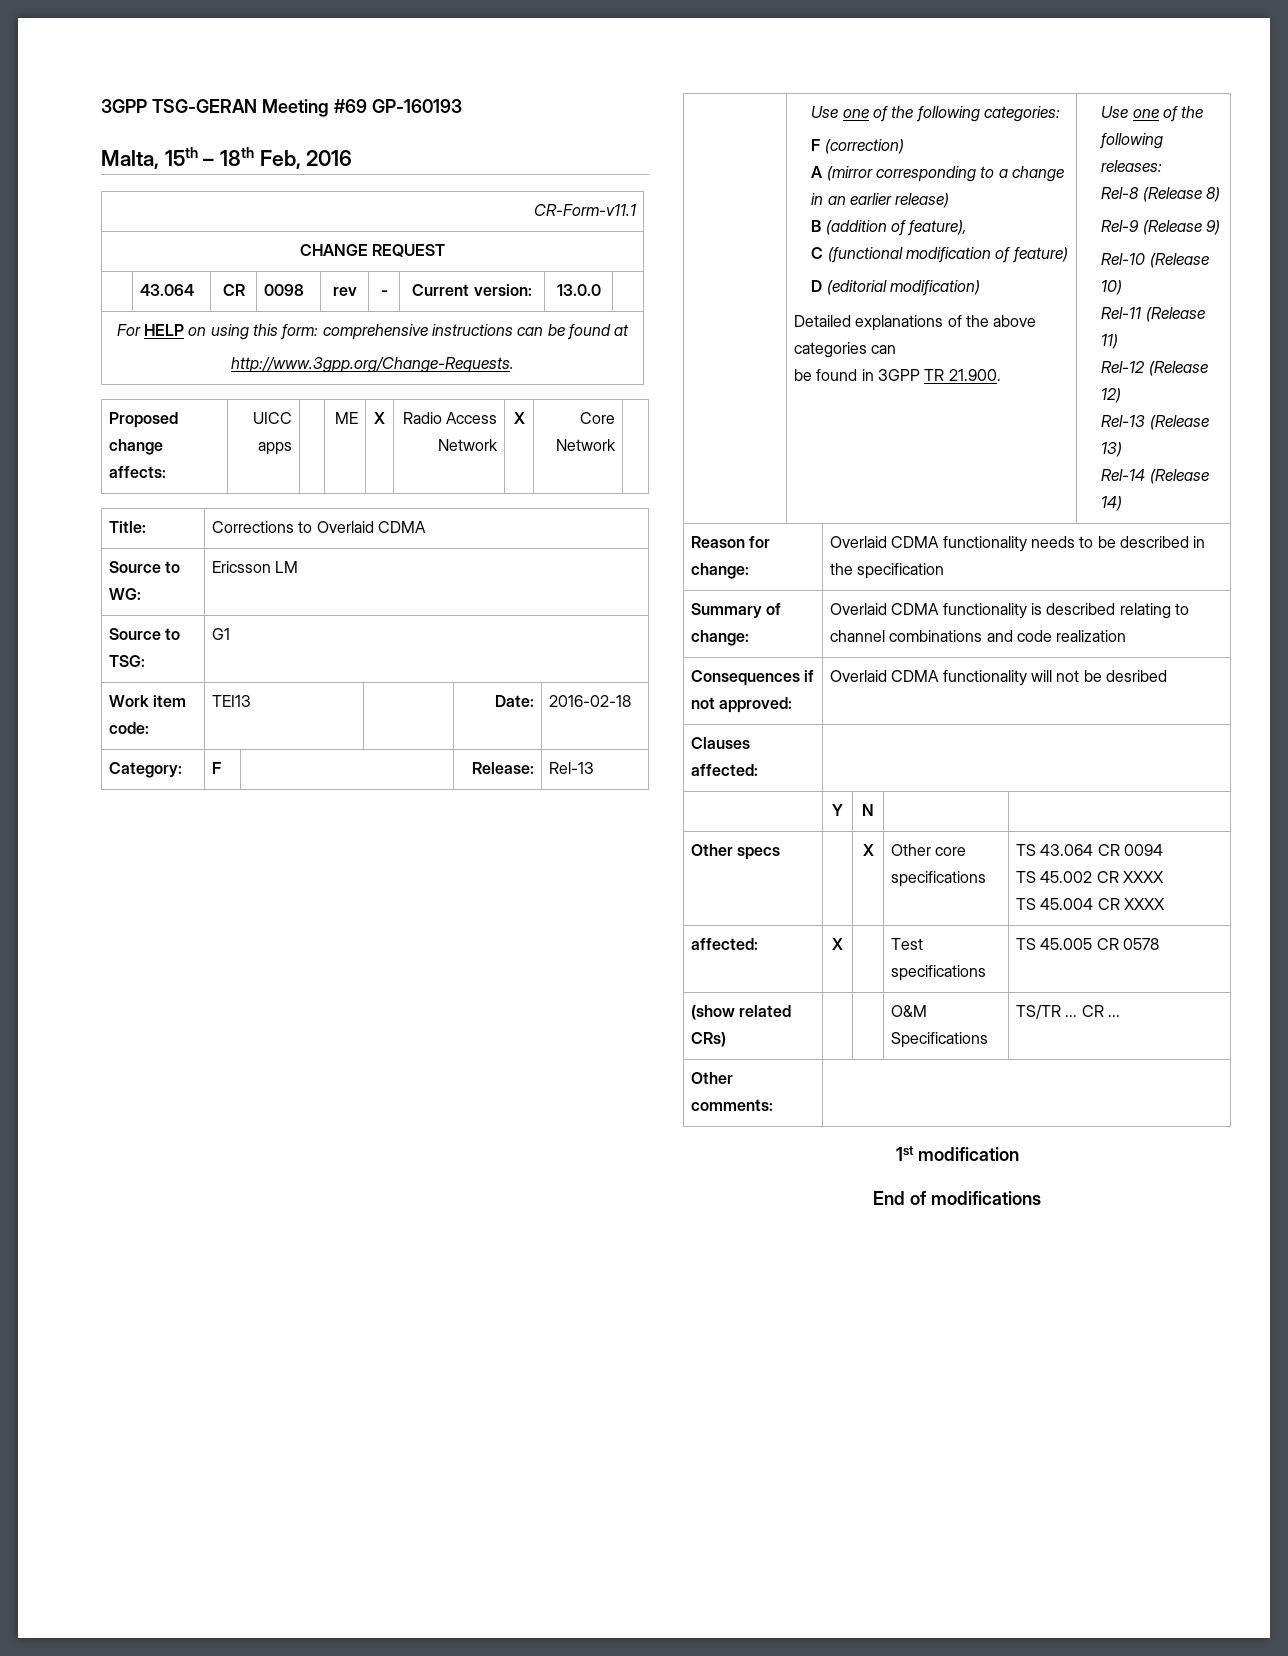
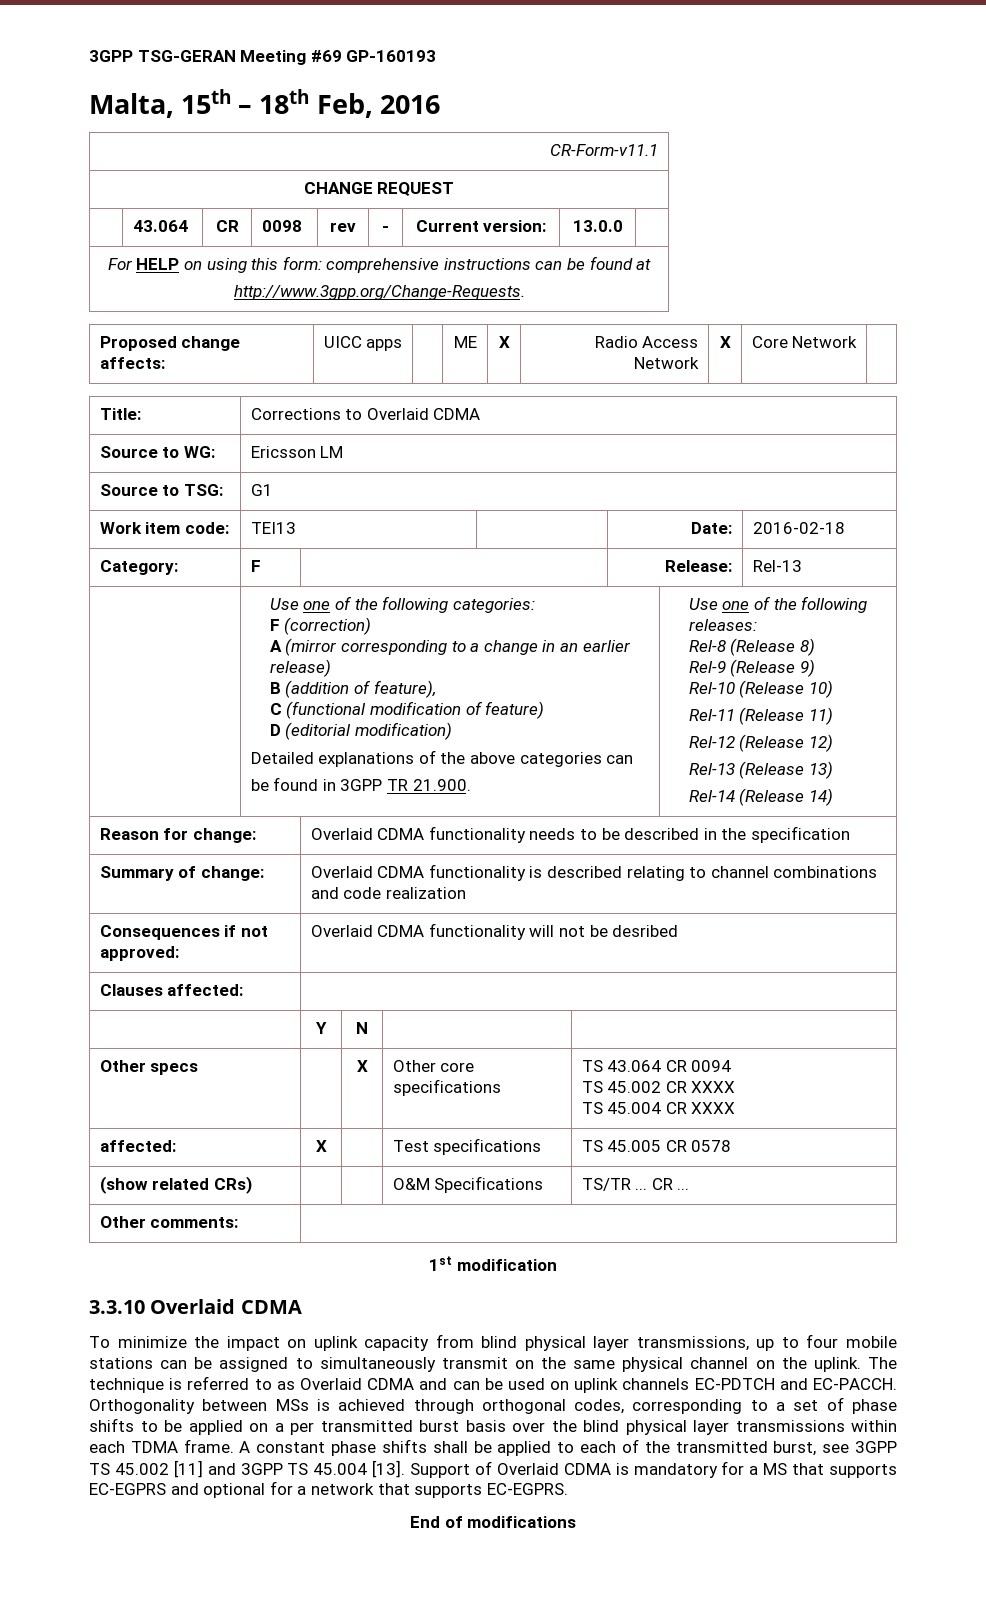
(1019, 1154) none -> [89,1299,302,1314] [89,1334,897,1351] [89,1357,897,1372] [89,1376,897,1393] [89,1397,897,1414] [89,1418,897,1435] [89,1439,898,1456] [89,1460,898,1478] [89,1481,568,1498] // 3.3.10 Overlaid CDMA // To minimize the impact on uplink capacity from blind physical layer transmissions, up to four mobile stations can be assigned to simultaneously transmit on the same physical channel on the uplink. The technique is referred to as Overlaid CDMA and can be used on uplink channels EC-PDTCH and EC-PACCH. Orthogonality between MSs is achieved through orthogonal codes, corresponding to a set of phase shifts to be applied on a per transmitted burst basis over the blind physical layer transmissions within each TDMA frame. A constant phase shifts shall be applied to each of the transmitted burst, see 3GPP TS 45.002 [11] and 3GPP TS 45.004 [13]. Support of Overlaid CDMA is mandatory for a MS that supports EC-EGPRS and optional for a network that supports EC-EGPRS.

